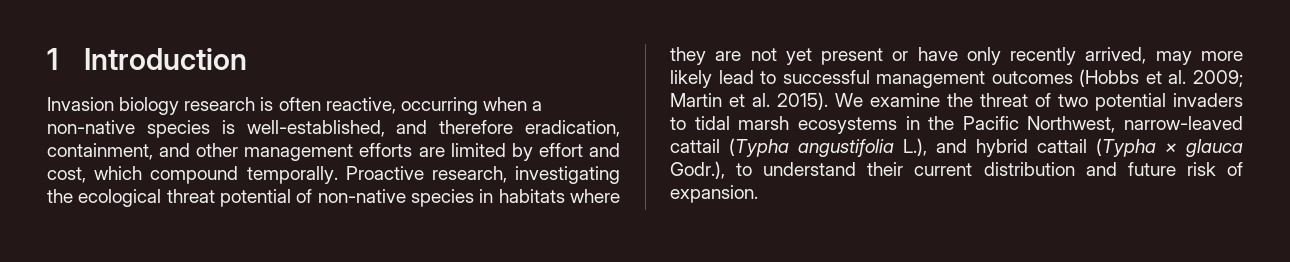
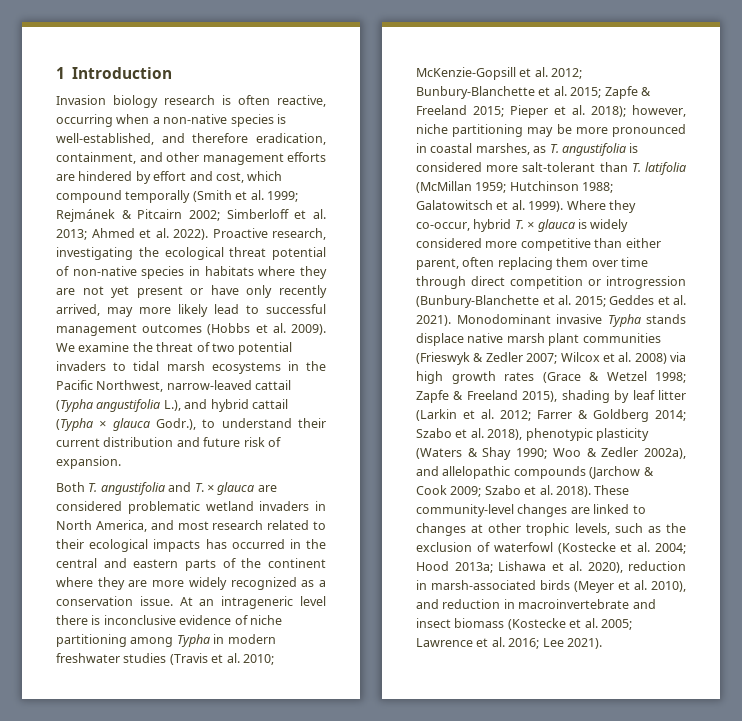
[450,143,506,157] limited -> [78,171,133,181] hindered
[246,166,338,184] temporally. -> [125,190,298,203] [56,209,326,222] [56,228,208,240] temporally (Smith et al. 1999; Rejmánek & Pitcairn 2002; Simberloff et al. 2013; Ahmed et al. 2022).
[1193,70,1243,87] [670,92,828,110] 2009; Martin et al. 2015). -> [290,324,326,335] 2009).
(758, 194) none -> [56,482,277,495] [56,501,326,514] [56,520,326,532] [56,539,326,552] [56,558,326,571] [56,577,327,590] [56,596,326,609] [56,615,282,625] [56,634,276,647] [56,653,274,665] [416,67,583,80] [416,86,651,99] [416,105,686,118] [416,124,686,137] [416,143,639,156] [416,162,686,175] [416,181,614,193] [416,200,636,213] [416,219,629,232] [416,238,661,251] [416,257,648,270] [416,276,686,289] [416,295,686,308] [416,314,686,327] [416,333,661,346] [416,352,686,365] [416,371,686,384] [416,390,686,403] [416,409,686,422] [416,428,649,441] [416,447,686,460] [416,466,654,479] [416,485,630,497] [416,504,646,517] [416,523,686,536] [416,542,686,554] [416,561,686,573] [416,580,686,593] [416,599,656,609] [416,618,632,630] [416,637,602,649] // Both T. angustifolia and T. × glauca are considered problematic wetland invaders in North America, and most research related to their ecological impacts has occurred in the central and eastern parts of the continent where they are more widely recognized as a conservation issue. At an intrageneric level there is inconclusive evidence of niche partitioning among Typha in modern freshwater studies (Travis et al. 2010; McKenzie-Gopsill et al. 2012; Bunbury-Blanchette et al. 2015; Zapfe & Freeland 2015; Pieper et al. 2018); however, niche partitioning may be more pronounced in coastal marshes, as T. angustifolia is considered more salt-tolerant than T. latifolia (McMillan 1959; Hutchinson 1988; Galatowitsch et al. 1999). Where they co-occur, hybrid T. × glauca is widely considered more competitive than either parent, often replacing them over time through direct competition or introgression (Bunbury-Blanchette et al. 2015; Geddes et al. 2021). Monodominant invasive Typha stands displace native marsh plant communities (Frieswyk & Zedler 2007; Wilcox et al. 2008) via high growth rates (Grace & Wetzel 1998; Zapfe & Freeland 2015), shading by leaf litter (Larkin et al. 2012; Farrer & Goldberg 2014; Szabo et al. 2018), phenotypic plasticity (Waters & Shay 1990; Woo & Zedler 2002a), and allelopathic compounds (Jarchow & Cook 2009; Szabo et al. 2018). These community-level changes are linked to changes at other trophic levels, such as the exclusion of waterfowl (Kostecke et al. 2004; Hood 2013a; Lishawa et al. 2020), reduction in marsh-associated birds (Meyer et al. 2010), and reduction in macroinvertebrate and insect biomass (Kostecke et al. 2005; Lawrence et al. 2016; Lee 2021).

